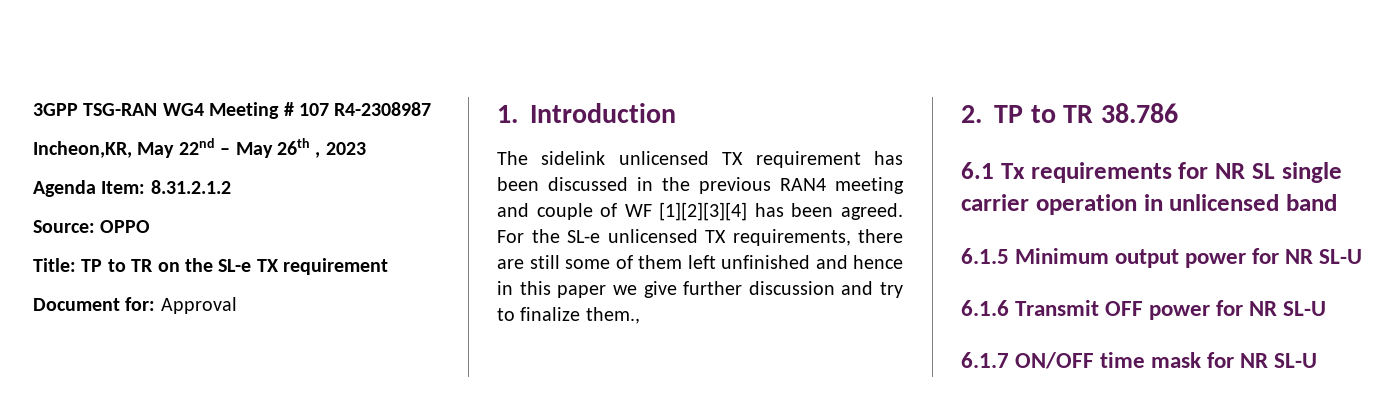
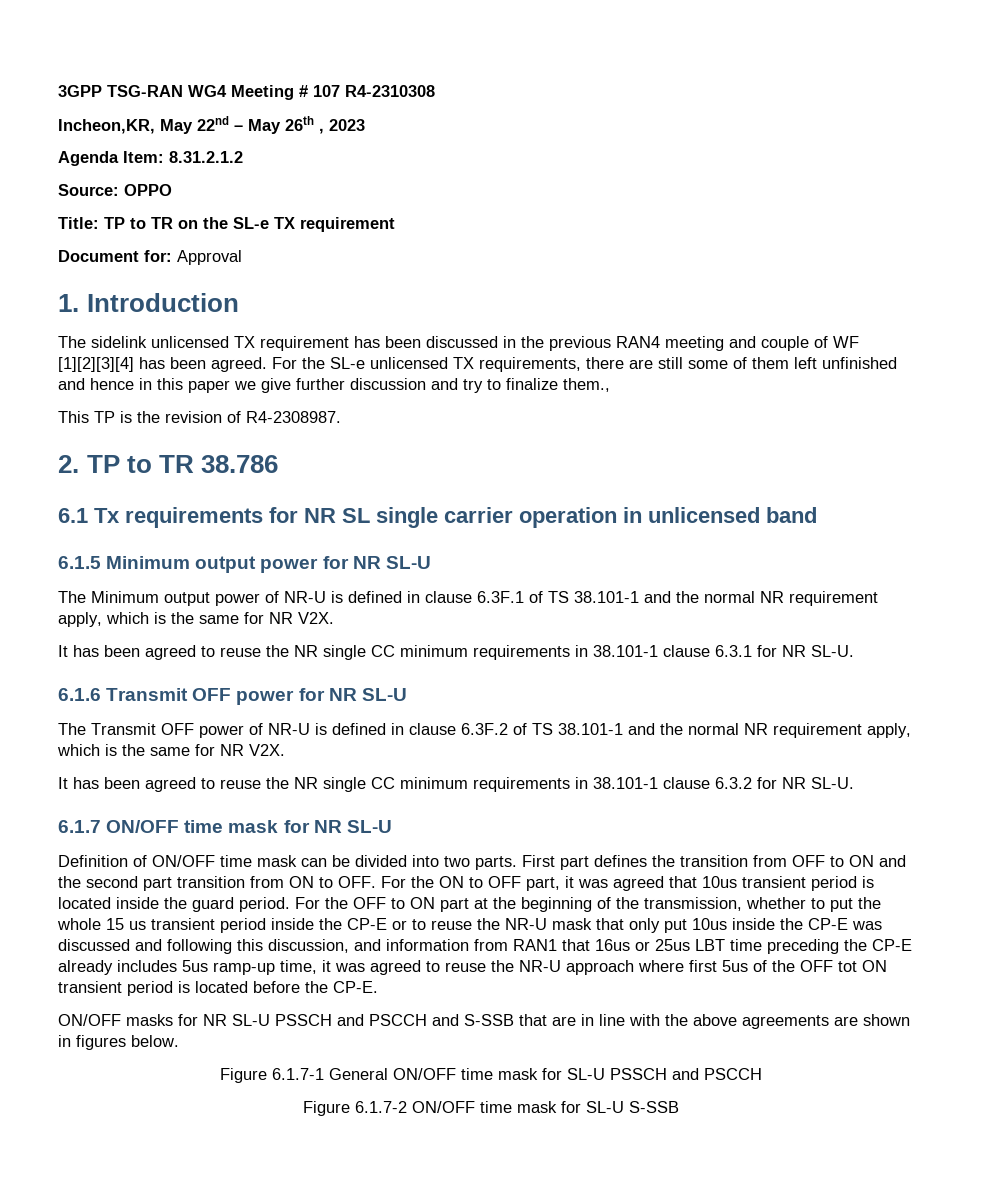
[334,102,432,116] R4-2308987 -> [345,85,435,97] R4-2310308
(640, 315) none -> [58,411,341,423] // This TP is the revision of R4-2308987.
(1363, 256) none -> [58,591,878,606] [58,612,334,627] [58,645,854,660] // The Minimum output power of NR-U is defined in clause 6.3F.1 of TS 38.101-1 and the normal NR requirement apply, which is the same for NR V2X. // It has been agreed to reuse the NR single CC minimum requirements in 38.101-1 clause 6.3.1 for NR SL-U.
(1327, 308) none -> [58,723,911,738] [57,744,285,756] [58,777,854,792] // The Transmit OFF power of NR-U is defined in clause 6.3F.2 of TS 38.101-1 and the normal NR requirement apply, which is the same for NR V2X. // It has been agreed to reuse the NR single CC minimum requirements in 38.101-1 clause 6.3.2 for NR SL-U.
(1318, 360) none -> [58,855,906,870] [58,876,874,891] [58,897,881,912] [57,918,882,933] [58,939,912,954] [58,960,887,975] [58,981,378,996] [58,1014,910,1029] [58,1035,179,1050] [220,1068,762,1083] [303,1101,679,1116] // Definition of ON/OFF time mask can be divided into two parts. First part defines the transition from OFF to ON and the second part transition from ON to OFF. For the ON to OFF part, it was agreed that 10us transient period is located inside the guard period. For the OFF to ON part at the beginning of the transmission, whether to put the whole 15 us transient period inside the CP-E or to reuse the NR-U mask that only put 10us inside the CP-E was discussed and following this discussion, and information from RAN1 that 16us or 25us LBT time preceding the CP-E already includes 5us ramp-up time, it was agreed to reuse the NR-U approach where first 5us of the OFF tot ON transient period is located before the CP-E. // ON/OFF masks for NR SL-U PSSCH and PSCCH and S-SSB that are in line with the above agreements are shown in figures below. // Figure 6.1.7-1 General ON/OFF time mask for SL-U PSSCH and PSCCH // Figure 6.1.7-2 ON/OFF time mask for SL-U S-SSB

